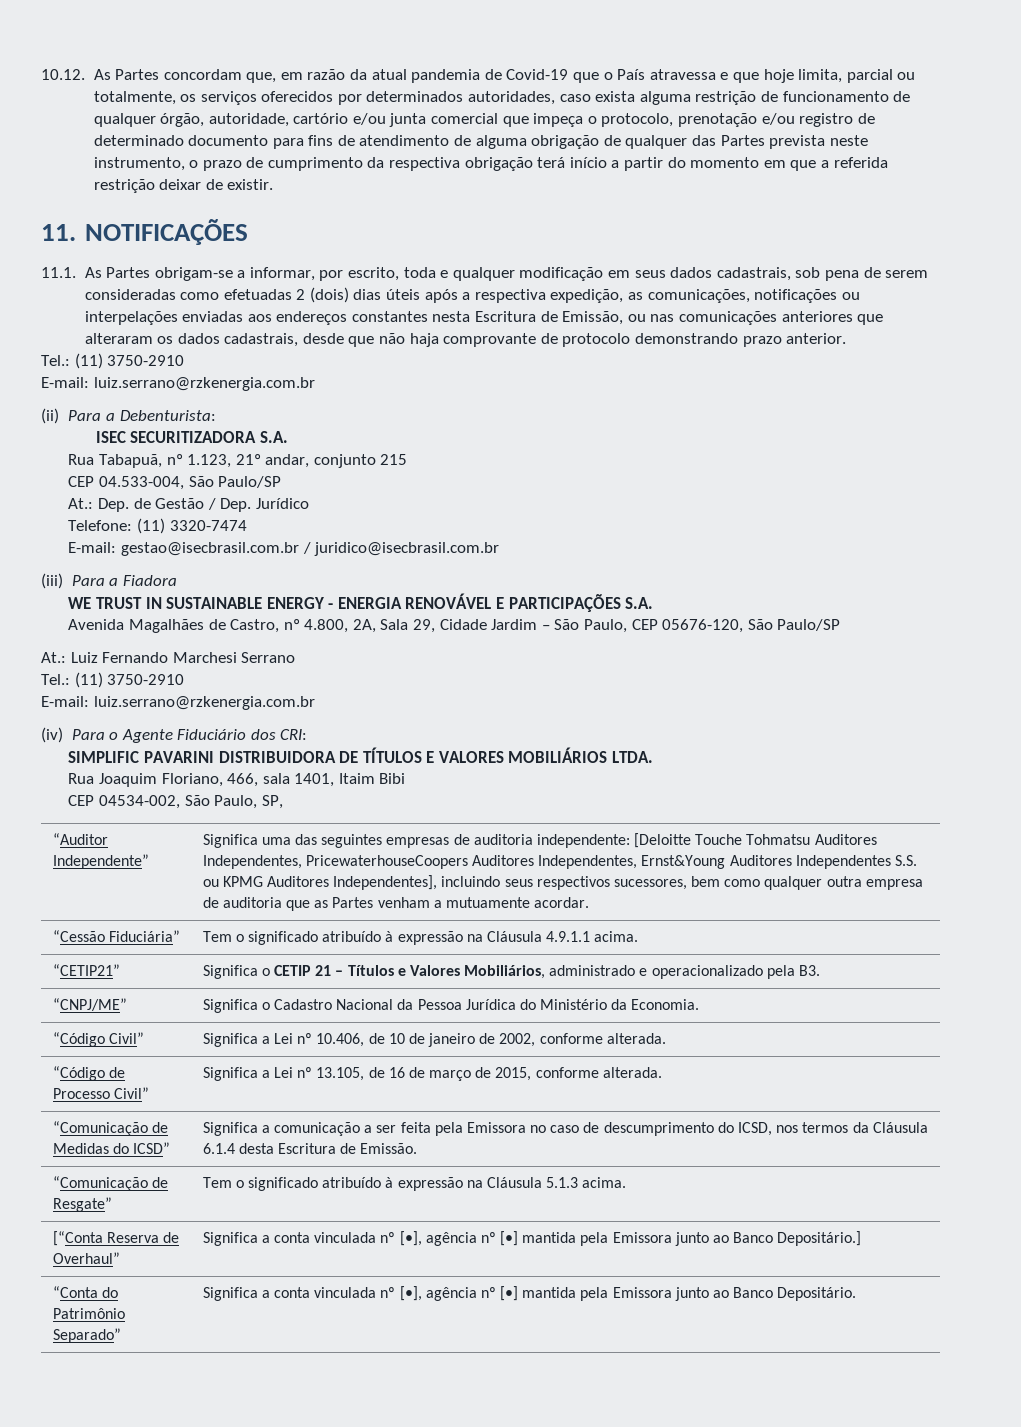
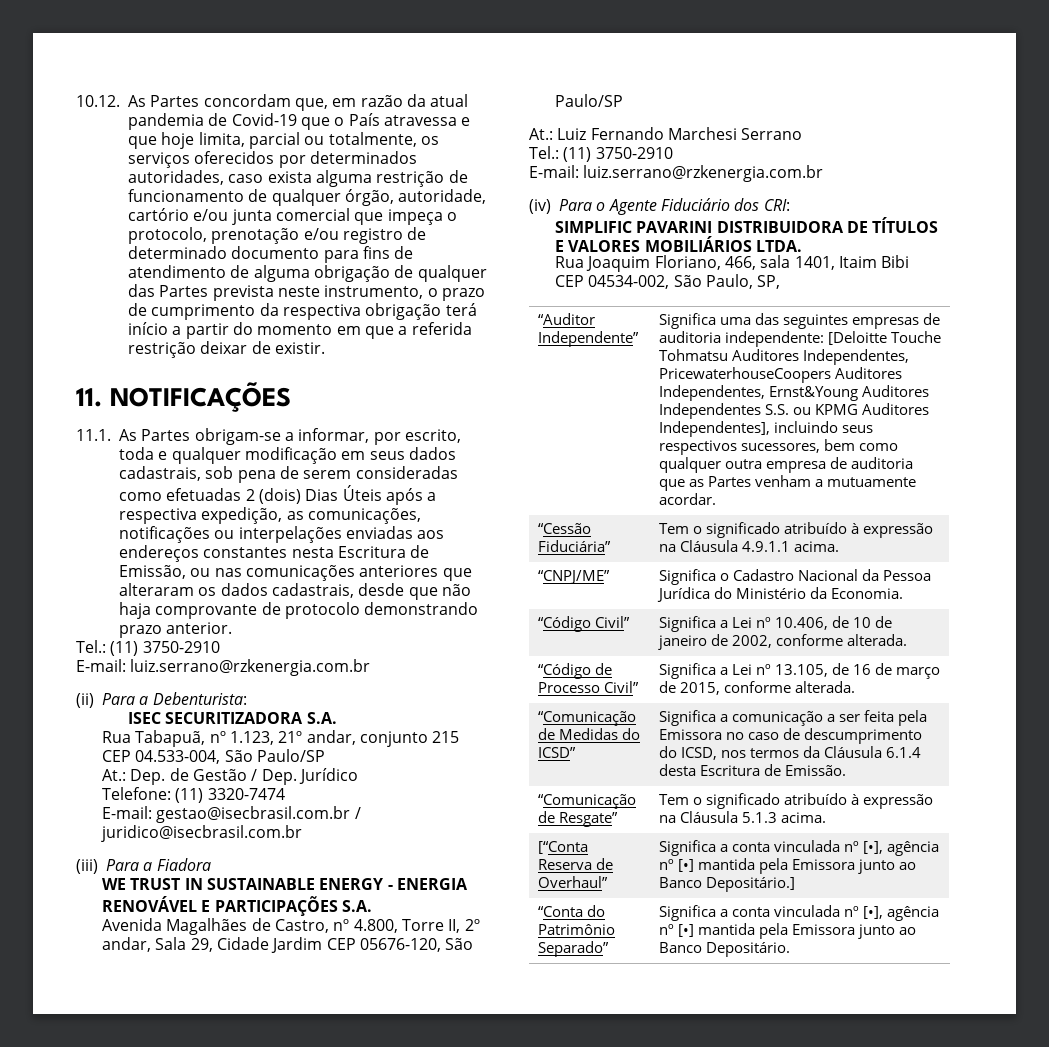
[353,289,421,300] dias úteis -> [305,485,382,501] Dias Úteis
[352,619,376,633] 2A, -> [401,919,480,933] [101,937,151,952] Torre II, 2º andar,
[541,619,628,633] – São Paulo, -> (323, 945) none
[52,964,120,976] [202,965,820,979] // “CETIP21” | Significa o CETIP 21 – Títulos e Valores Mobiliários, administrado e operacionalizado pela B3. -> (839, 546) none

